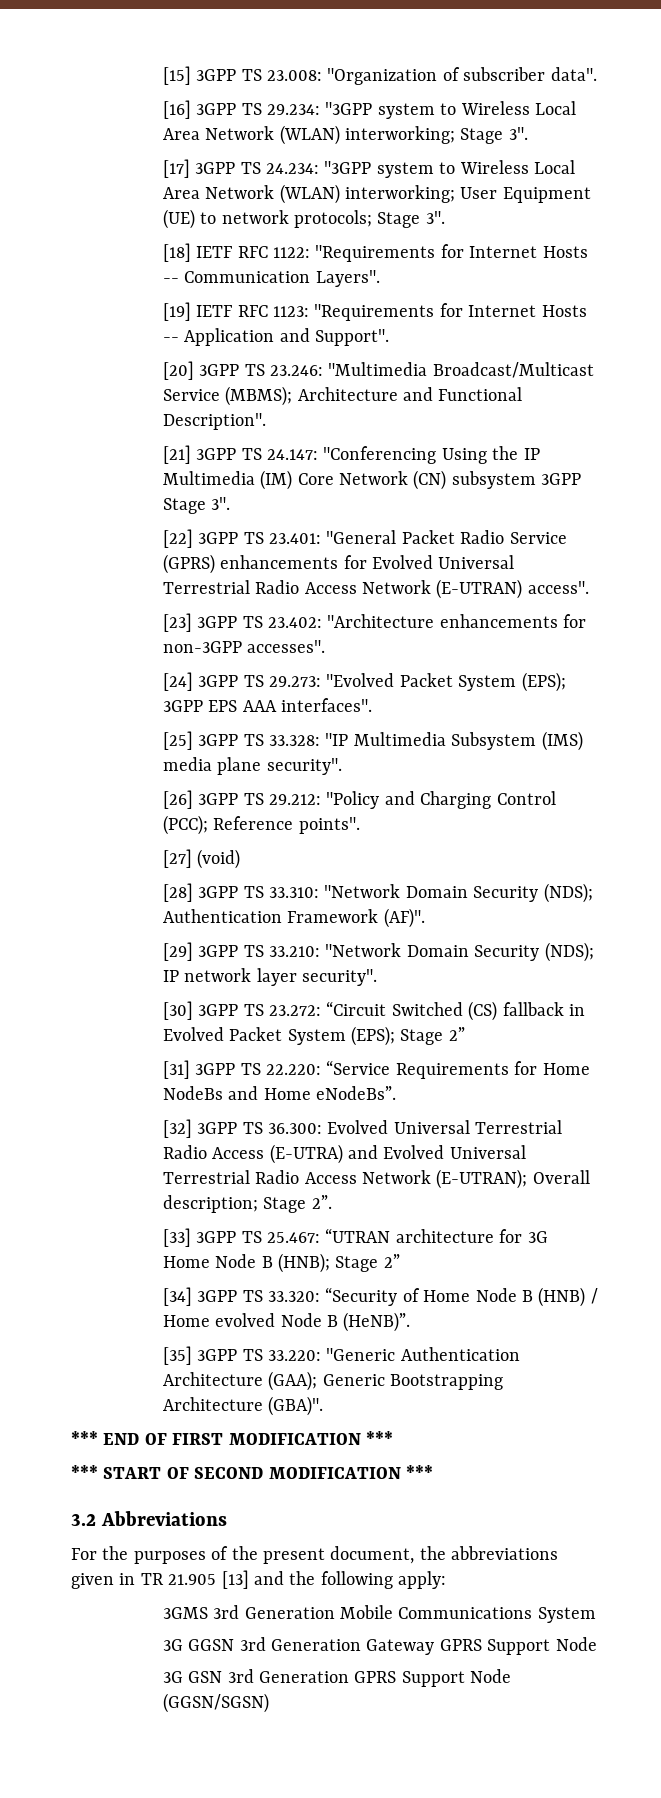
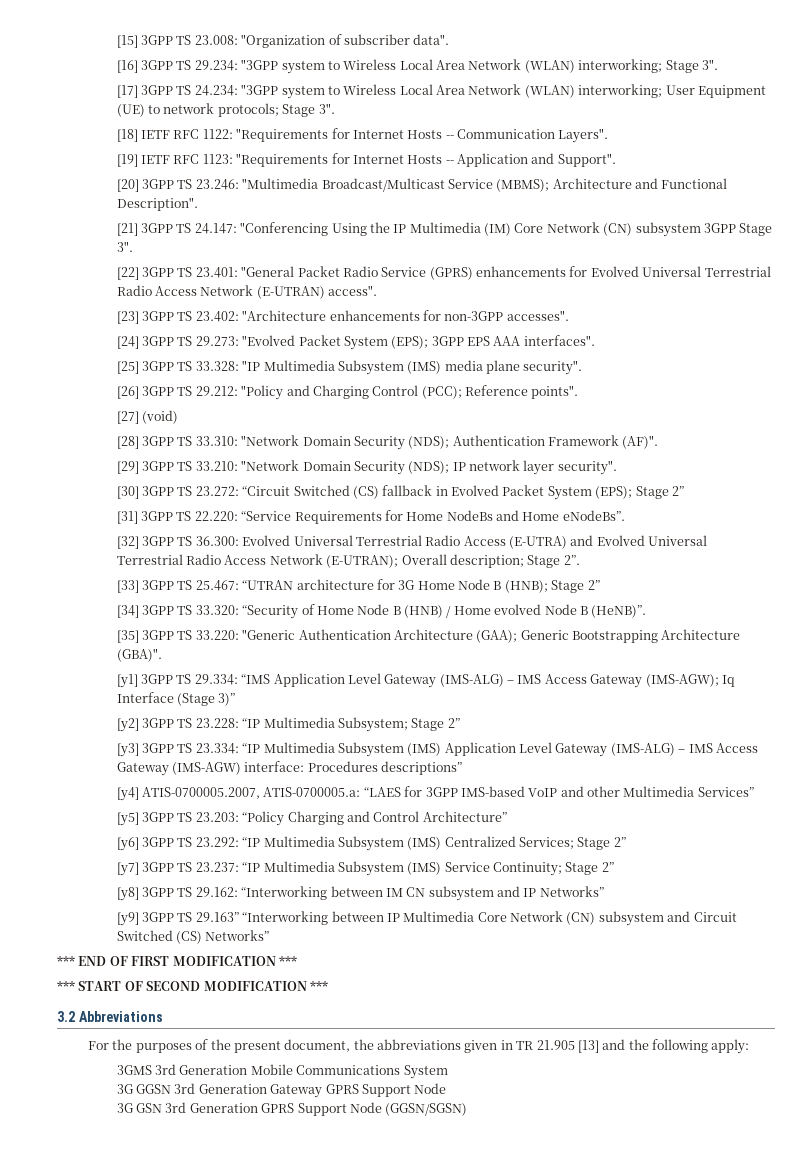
(324, 1406) none -> [116,673,735,688] [116,692,236,706] [116,717,460,732] [116,742,758,757] [116,761,463,776] [116,786,754,801] [116,811,507,826] [116,836,626,851] [116,861,614,876] [116,886,604,901] [116,911,737,926] [116,930,270,944] // [y1] 3GPP TS 29.334: “IMS Application Level Gateway (IMS-ALG) – IMS Access Gateway (IMS-AGW); Iq Interface (Stage 3)” // [y2] 3GPP TS 23.228: “IP Multimedia Subsystem; Stage 2” // [y3] 3GPP TS 23.334: “IP Multimedia Subsystem (IMS) Application Level Gateway (IMS-ALG) – IMS Access Gateway (IMS-AGW) interface: Procedures descriptions” // [y4] ATIS-0700005.2007, ATIS-0700005.a: “LAES for 3GPP IMS-based VoIP and other Multimedia Services” // [y5] 3GPP TS 23.203: “Policy Charging and Control Architecture” // [y6] 3GPP TS 23.292: “IP Multimedia Subsystem (IMS) Centralized Services; Stage 2” // [y7] 3GPP TS 23.237: “IP Multimedia Subsystem (IMS) Service Continuity; Stage 2” // [y8] 3GPP TS 29.162: “Interworking between IM CN subsystem and IP Networks” // [y9] 3GPP TS 29.163” “Interworking between IP Multimedia Core Network (CN) subsystem and Circuit Switched (CS) Networks”

